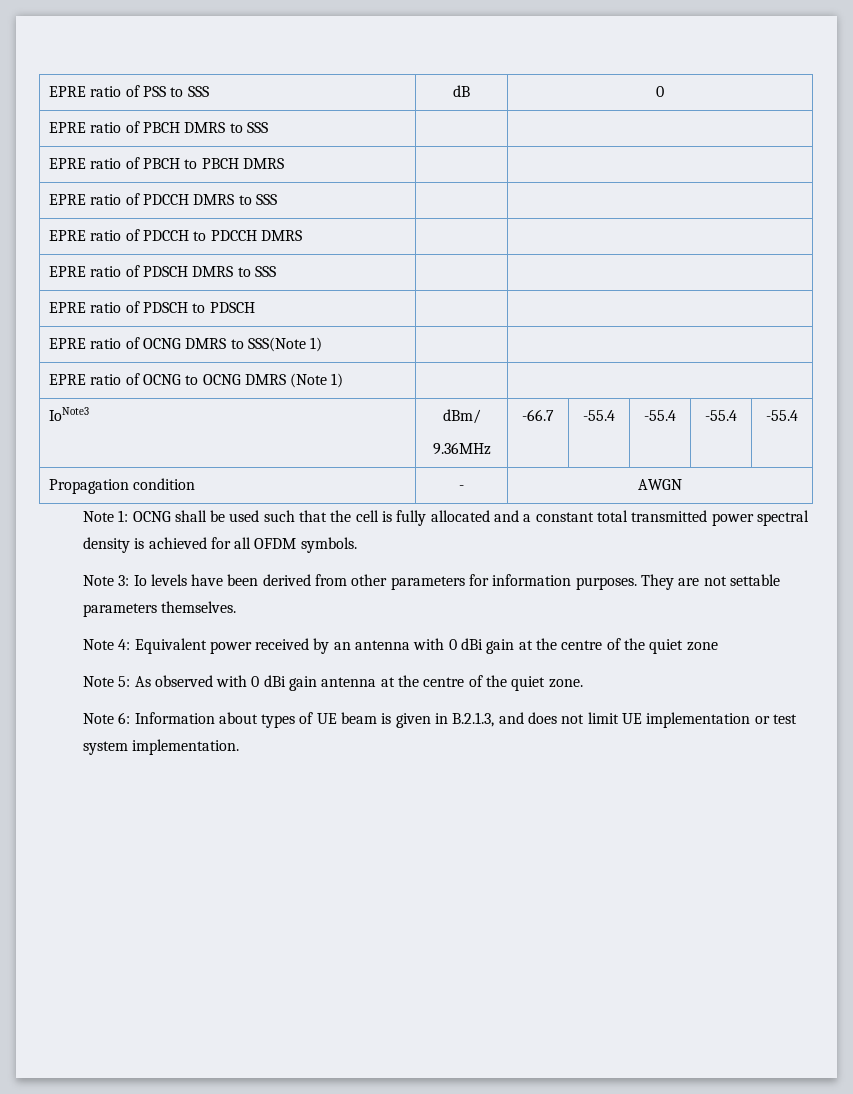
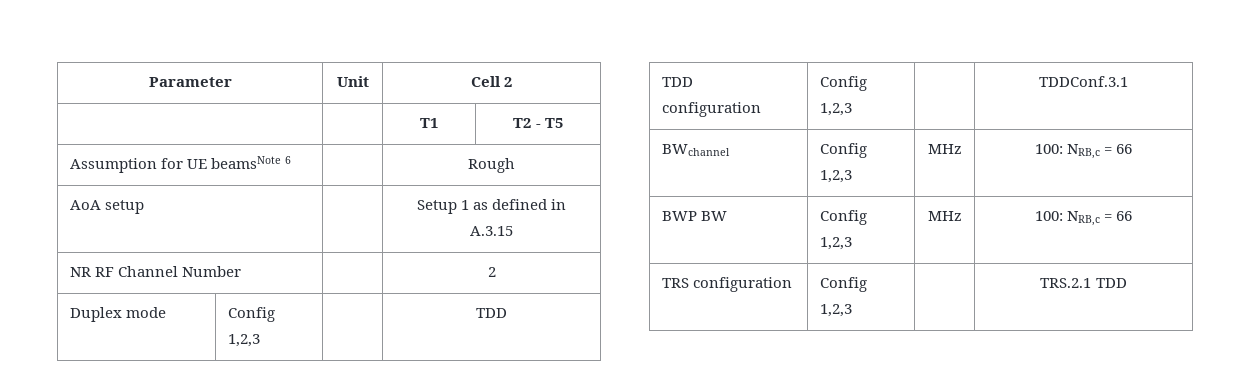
[48,85,209,97] [453,85,470,97] [656,86,665,97] [48,121,268,133] [48,157,284,169] [48,193,277,205] [48,229,302,241] [48,265,276,277] [48,301,255,313] [48,337,323,352] [48,373,344,388] [48,407,89,421] [442,409,481,424] [432,442,491,455] [522,409,554,421] [583,410,615,421] [644,410,676,421] [705,410,737,421] [766,410,798,421] [48,478,196,494] [459,485,464,490] [638,479,683,490] [82,510,809,526] [82,537,357,553] [82,574,781,590] [82,601,237,617] [82,638,718,654] [82,675,583,691] [82,712,797,728] [82,739,240,755] EPRE ratio of PSS to SSS | dB | 0 // EPRE ratio of PBCH DMRS to SSS | | // EPRE ratio of PBCH to PBCH DMRS | | // EPRE ratio of PDCCH DMRS to SSS | | // EPRE ratio of PDCCH to PDCCH DMRS | | // EPRE ratio of PDSCH DMRS to SSS | | // EPRE ratio of PDSCH to PDSCH | | // EPRE ratio of OCNG DMRS to SSS(Note 1) | | // EPRE ratio of OCNG to OCNG DMRS (Note 1) | | // IoNote3 | dBm/ // 9.36MHz | -66.7 | -55.4 | -55.4 | -55.4 | -55.4 // Propagation condition | - | AWGN // Note 1: OCNG shall be used such that the cell is fully allocated and a constant total transmitted power spectral density is achieved for all OFDM symbols. // Note 3: Io levels have been derived from other parameters for information purposes. They are not settable parameters themselves. // Note 4: Equivalent power received by an antenna with 0 dBi gain at the centre of the quiet zone // Note 5: As observed with 0 dBi gain antenna at the centre of the quiet zone. // Note 6: Information about types of UE beam is given in B.2.1.3, and does not limit UE implementation or test system implementation. -> [148,77,232,87] [336,76,369,87] [470,76,513,87] [420,118,438,128] [513,118,563,128] [69,156,291,173] [468,158,515,173] [69,200,144,214] [416,199,567,214] [470,226,513,236] [69,266,241,277] [487,267,496,277] [69,307,166,322] [227,307,275,322] [227,334,260,347] [476,308,507,318] [661,77,693,87] [661,102,761,117] [819,76,867,91] [819,103,852,116] [1039,76,1128,87] [661,144,730,156] [819,143,867,158] [819,170,852,183] [927,144,962,154] [1034,144,1133,159] [661,211,727,221] [819,210,867,225] [819,237,852,250] [927,211,962,221] [1034,211,1133,226] [661,277,792,292] [819,277,867,292] [819,304,852,317] [1040,278,1127,288] Parameter | Unit | Cell 2 // | | T1 | T2 - T5 // Assumption for UE beamsNote 6 | | Rough // AoA setup | | Setup 1 as defined in A.3.15 // NR RF Channel Number | | 2 // Duplex mode | Config 1,2,3 | | TDD // TDD configuration | Config 1,2,3 | | TDDConf.3.1 // BWchannel | Config 1,2,3 | MHz | 100: NRB,c = 66 // BWP BW | Config 1,2,3 | MHz | 100: NRB,c = 66 // TRS configuration | Config 1,2,3 | | TRS.2.1 TDD

